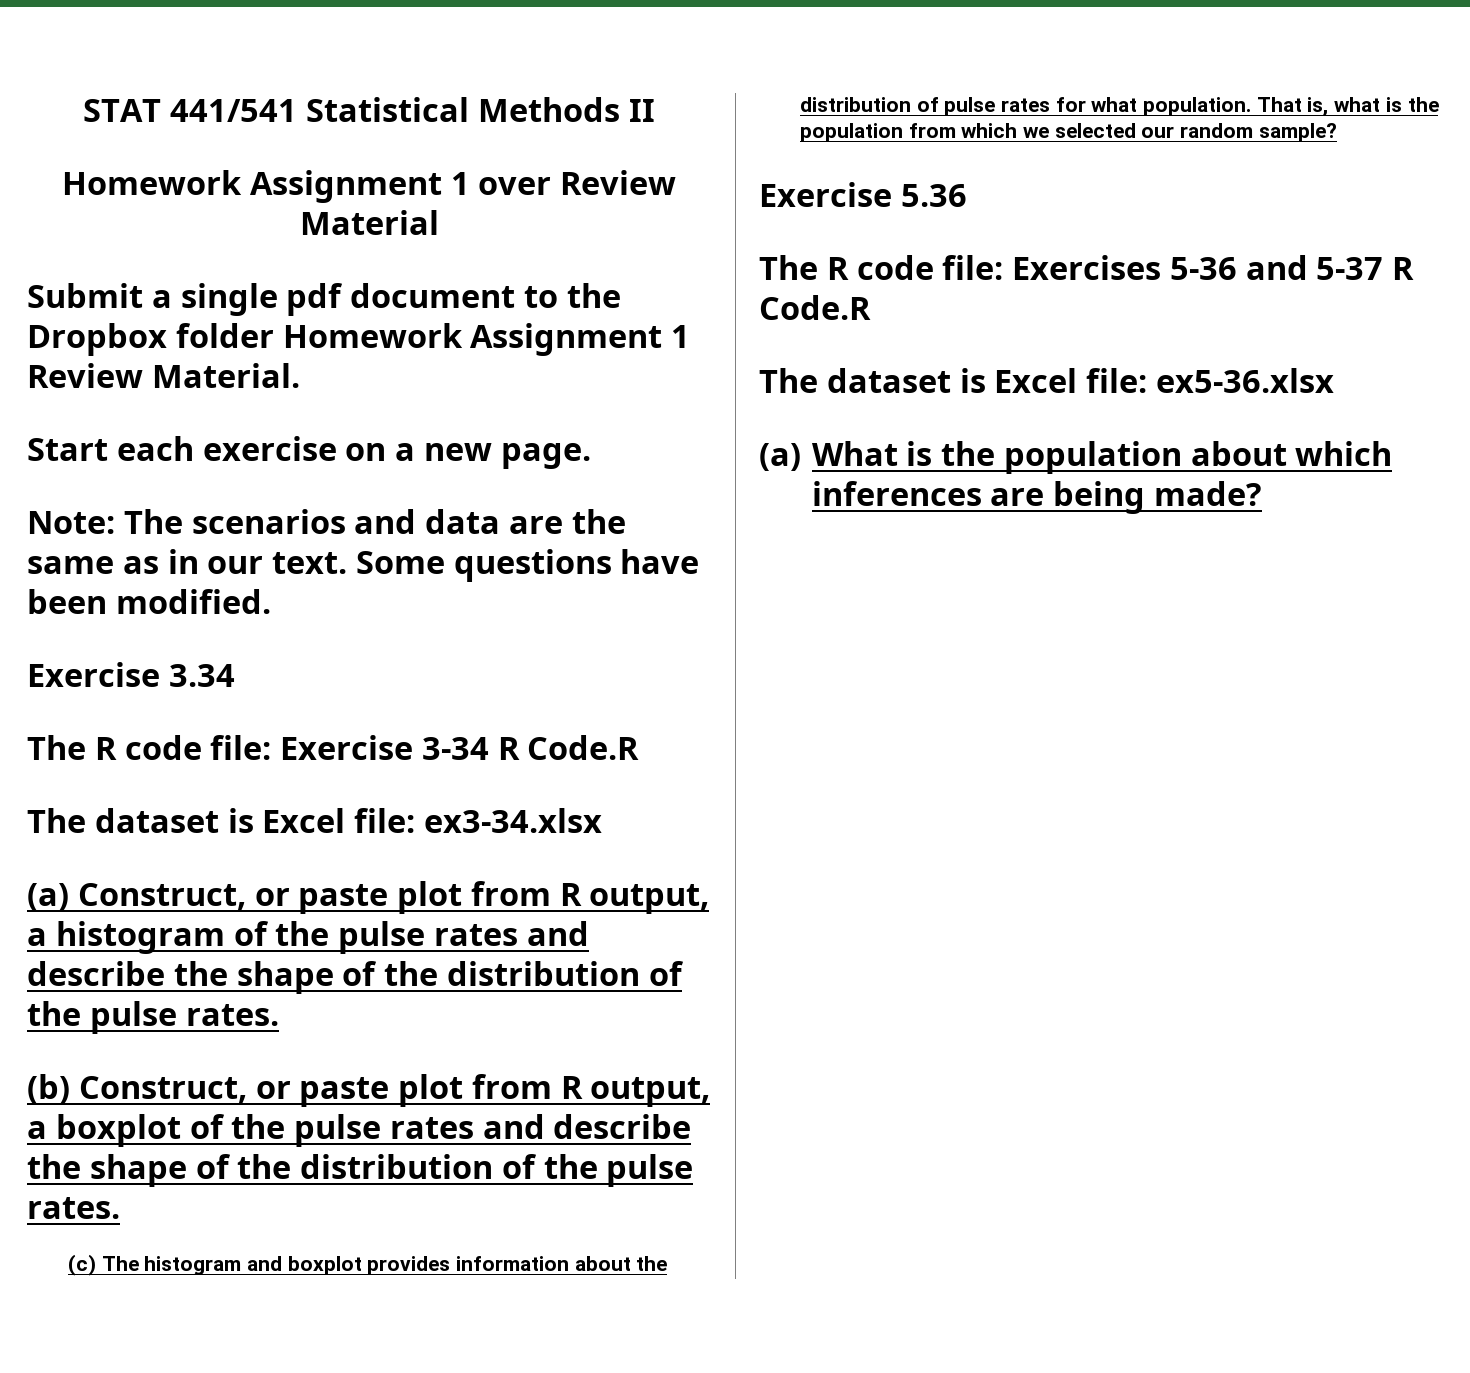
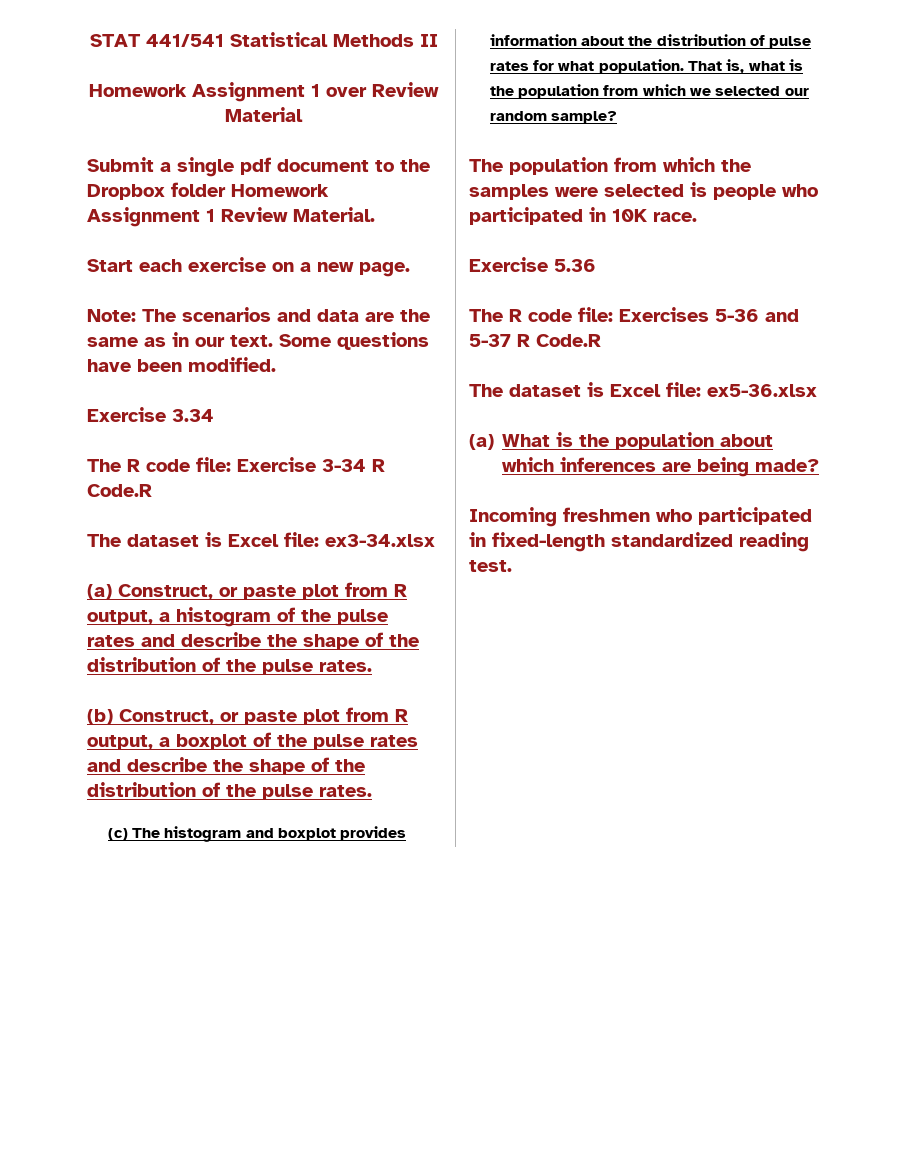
(1337, 132) none -> [469,157,751,175] [469,182,818,200] [469,207,697,225] // The population from which the samples were selected is people who participated in 10K race.
(1262, 493) none -> [469,507,812,527] [469,532,809,552] [469,560,512,572] // Incoming freshmen who participated in fixed-length standardized reading test.

